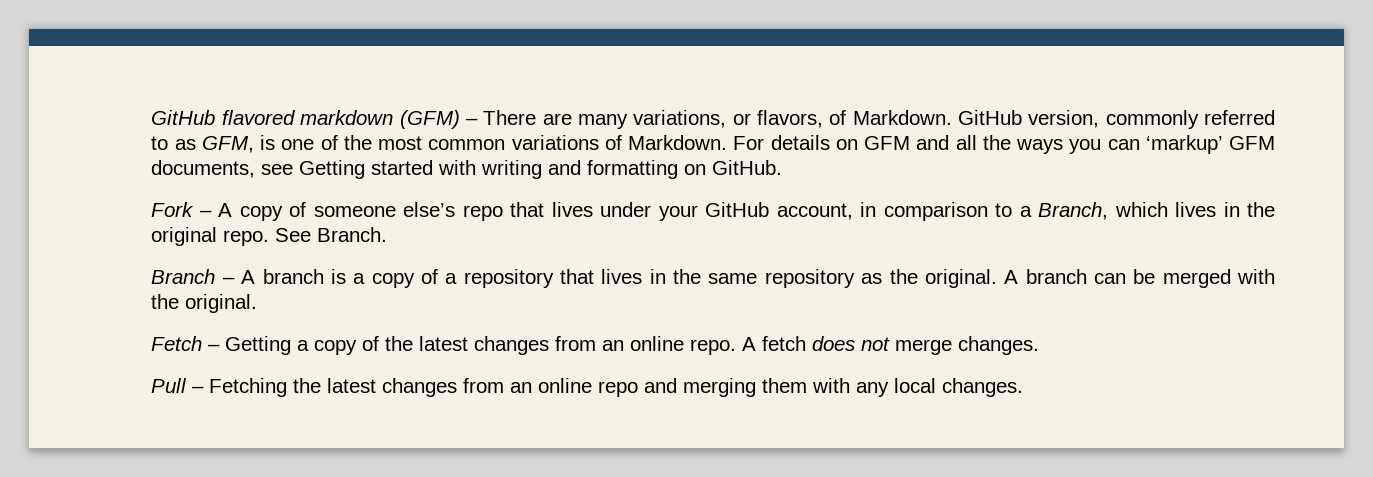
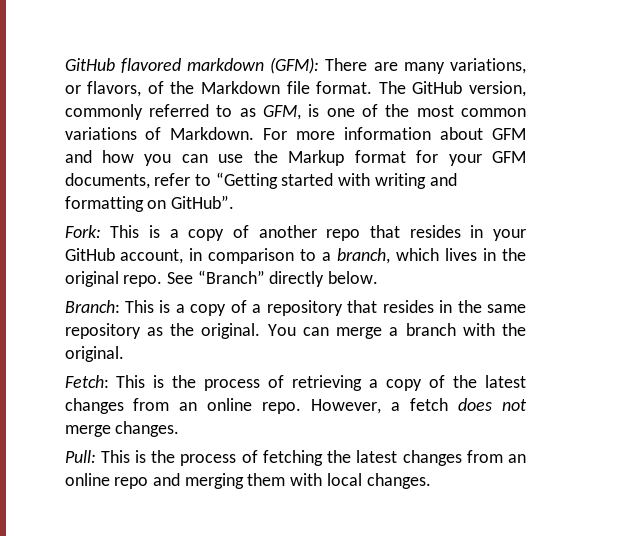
[399,110,478,129] (GFM) – -> [270,57,320,74] (GFM):
[852,110,952,125] Markdown. -> [170,81,406,94] the Markdown file format. The
[770,135,1276,154] [151,160,366,179] details on GFM and all the ways you can ‘markup’ GFM documents, see Getting -> [296,127,526,140] [64,150,526,166] [64,172,278,189] more information about GFM and how you can use the Markup format for your GFM documents, refer to “Getting
[712,160,783,175] [151,202,652,221] GitHub. // Fork – A copy of someone else’s repo that lives under -> [170,195,234,209] [64,225,484,241] GitHub”. // Fork: This is a copy of another repo that resides in
[1038,202,1109,220] Branch, -> [337,248,391,264] branch,
[317,227,388,242] [151,269,324,284] Branch. // Branch – A branch -> [197,270,379,287] [64,300,154,313] “Branch” directly below. // Branch: This
[601,269,643,284] lives -> [382,300,434,313] resides
[1004,269,1275,288] [151,294,258,313] [151,336,292,355] A branch can be merged with the original. // Fetch – Getting -> [267,323,527,339] [64,346,124,362] [64,375,363,391] You can merge a branch with the original. // Fetch: This is the process of retrieving
[742,337,757,351] A -> [311,399,401,414] However, a
[151,378,288,397] Pull – Fetching -> [64,450,323,466] Pull: This is the process of fetching
[856,382,890,397] any -> (323, 479) none

